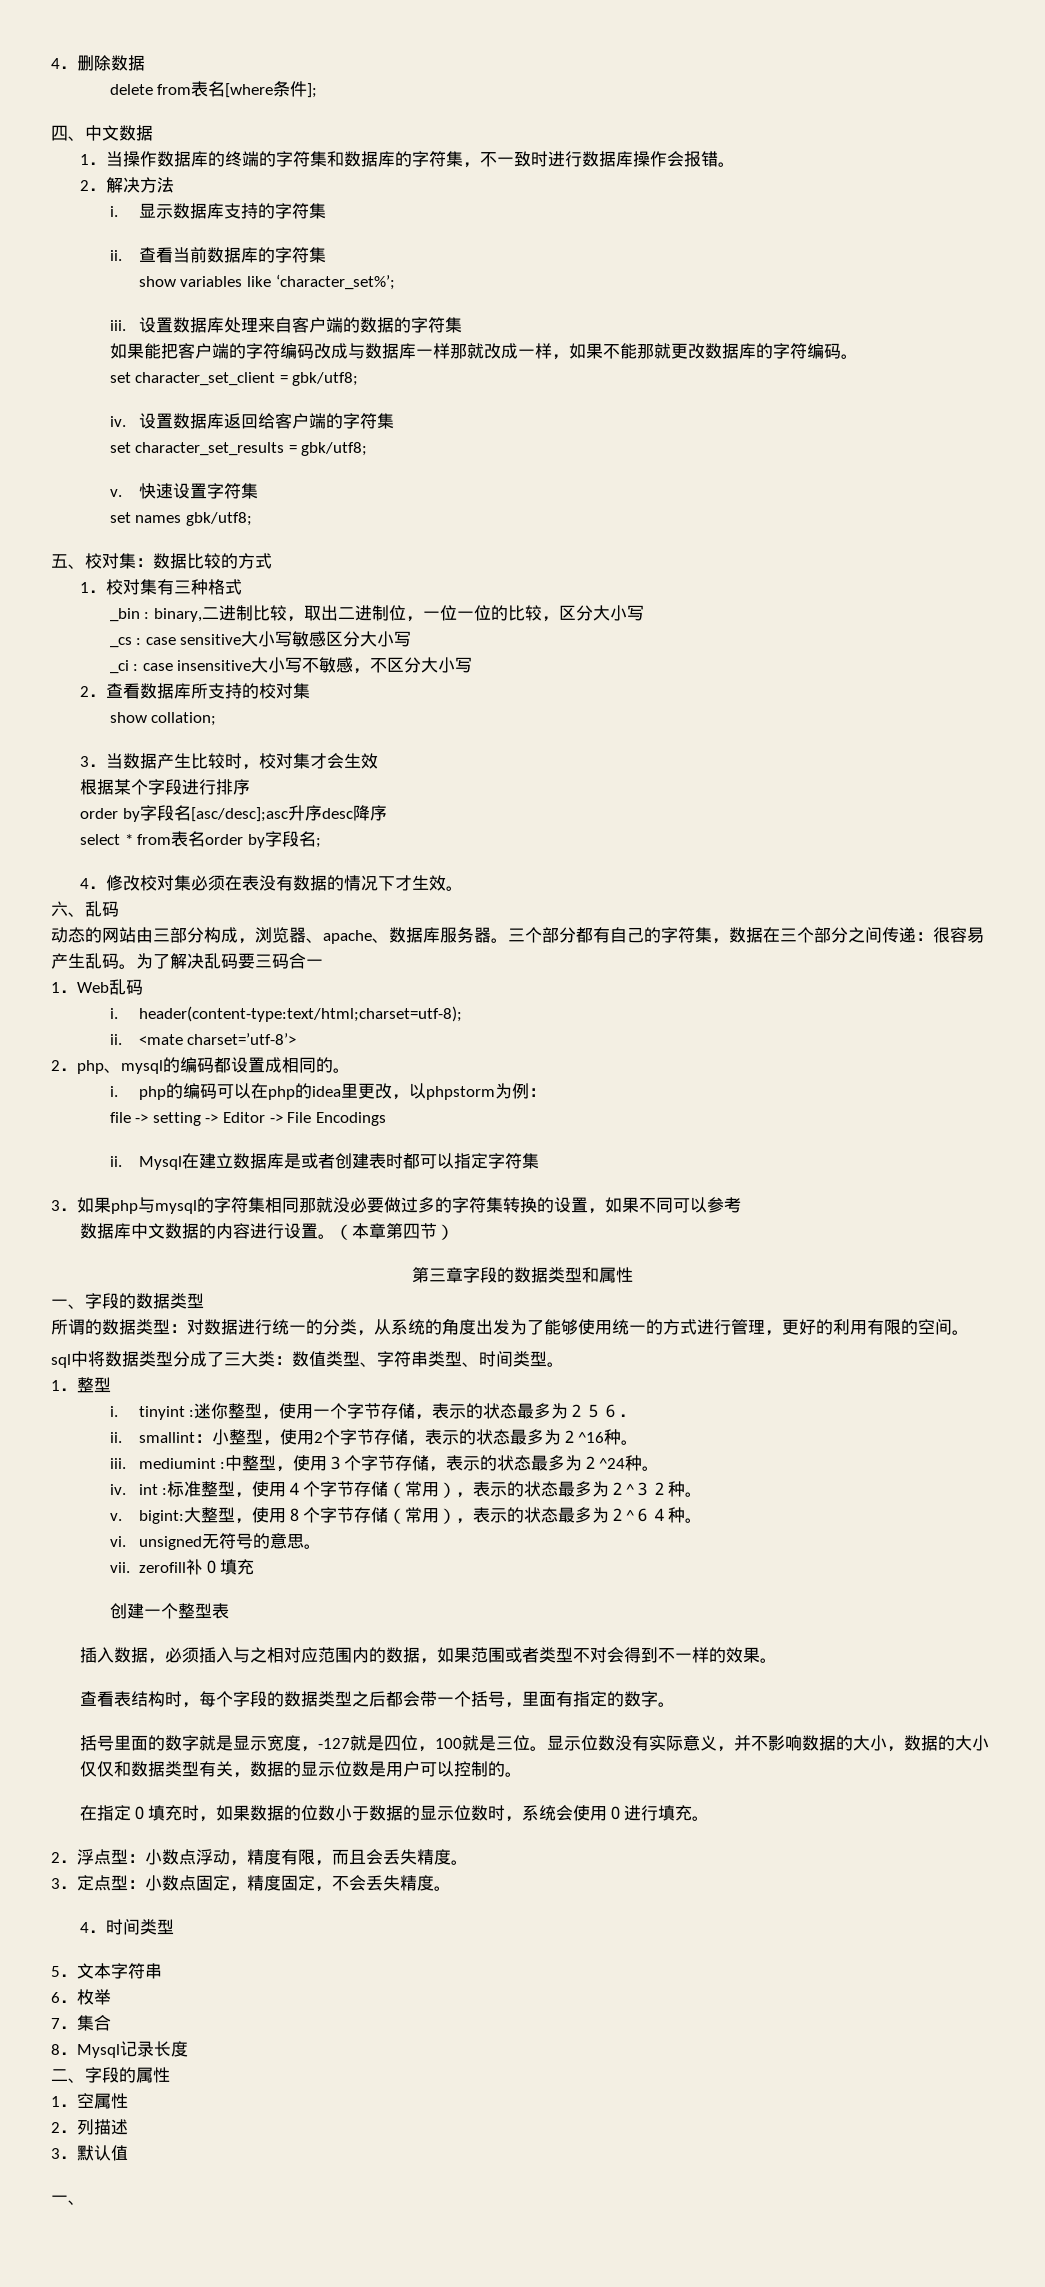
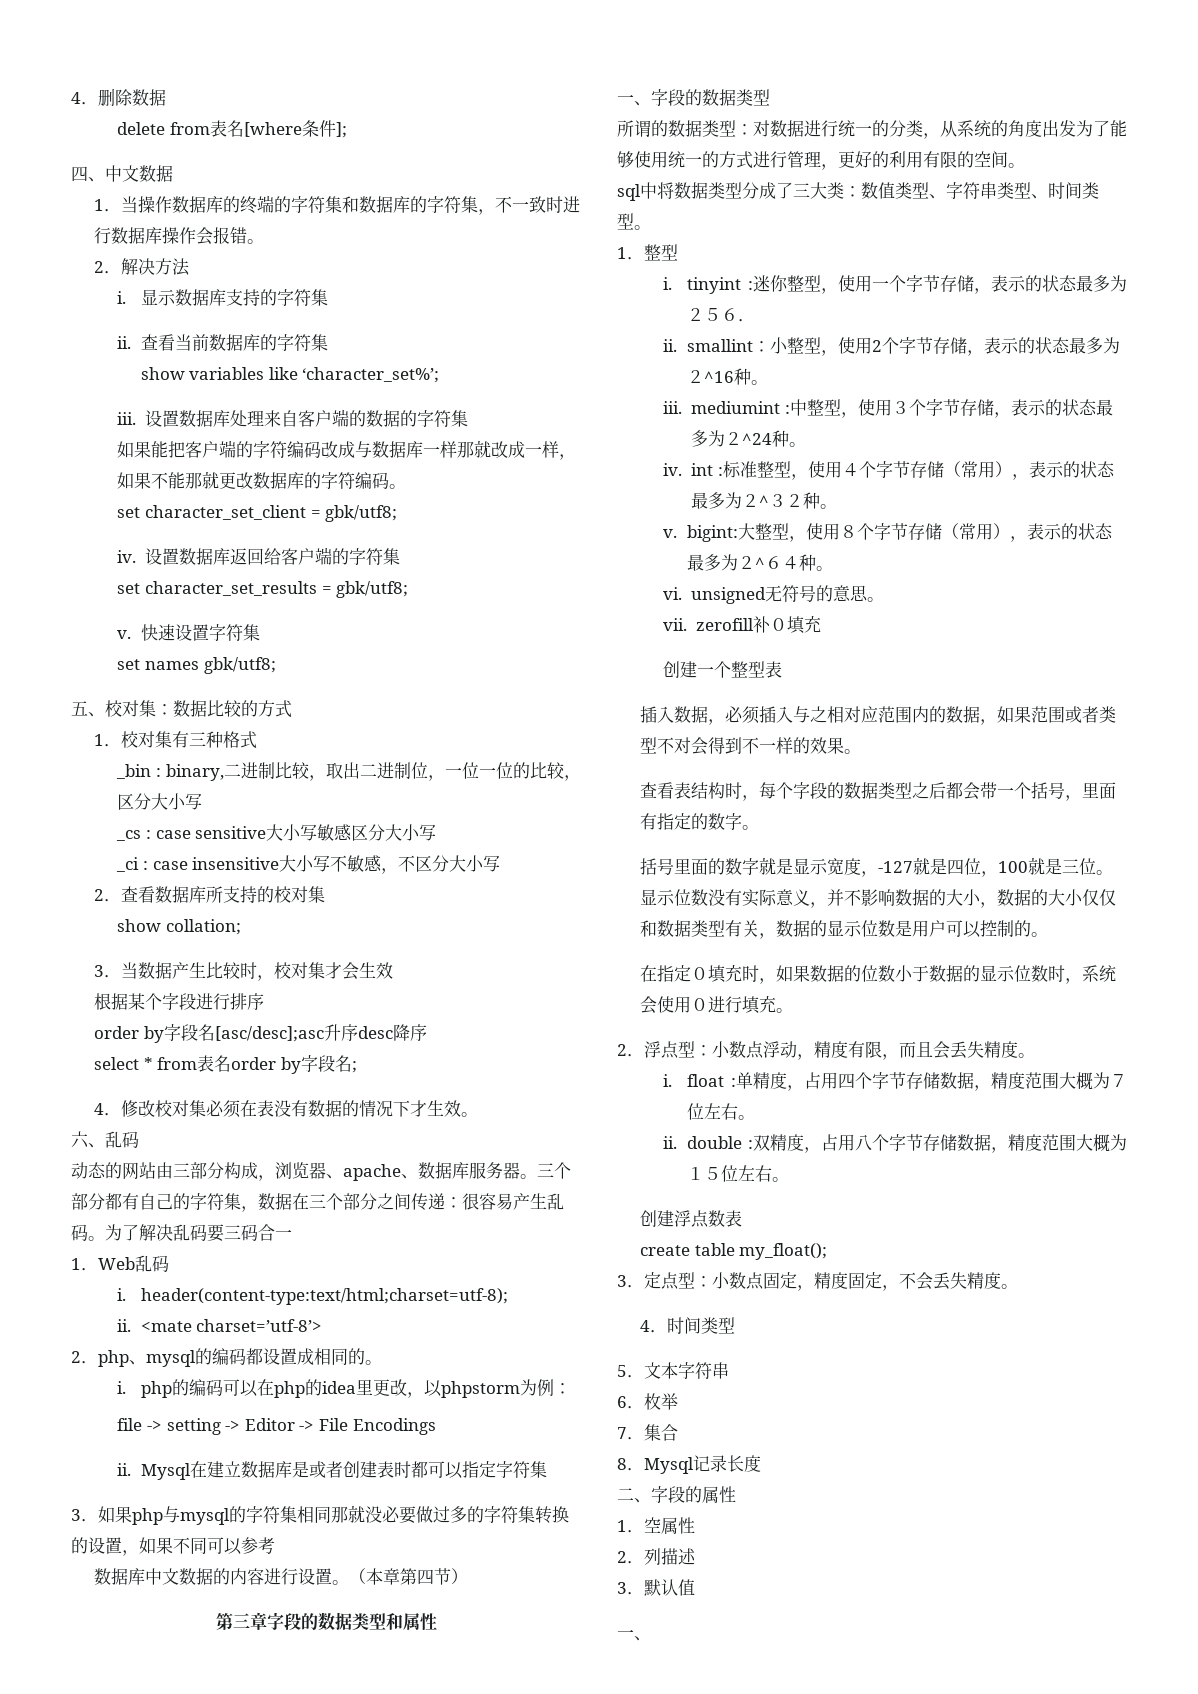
(468, 1862) none -> [663,1072,1127,1091] [686,1103,755,1120] [663,1134,1127,1153] [686,1165,789,1182] [640,1210,743,1228] [640,1243,828,1260] // i. float :单精度，占用四个字节存储数据，精度范围大概为７位左右。 // ii. double :双精度，占用八个字节存储数据，精度范围大概为１５位左右。 // 创建浮点数表 // create table my_float();

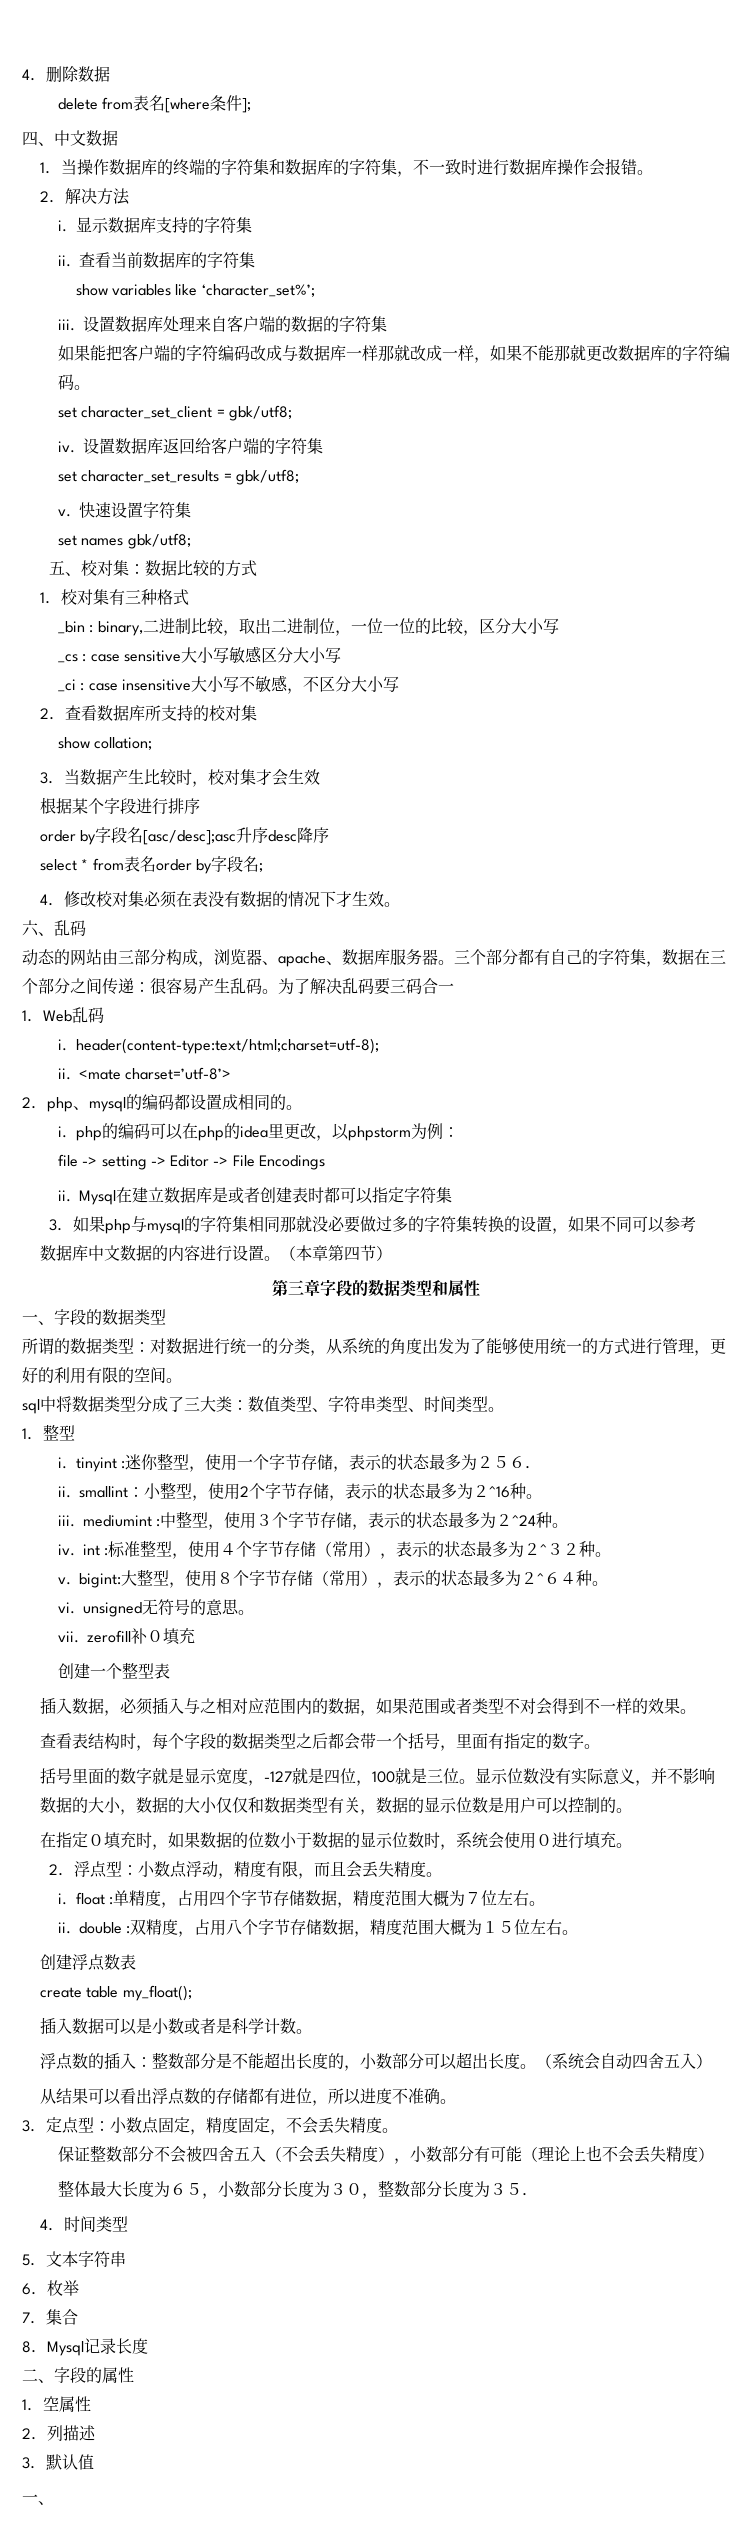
(828, 1251) none -> [39,2017,312,2035] [39,2052,712,2071] [39,2088,456,2106] // 插入数据可以是小数或者是科学计数。 // 浮点数的插入：整数部分是不能超出长度的，小数部分可以超出长度。（系统会自动四舍五入） // 从结果可以看出浮点数的存储都有进位，所以进度不准确。
(1018, 1286) none -> [57,2145,714,2164] [57,2180,538,2199] // 保证整数部分不会被四舍五入（不会丢失精度），小数部分有可能（理论上也不会丢失精度） // 整体最大长度为６５，小数部分长度为３０，整数部分长度为３５．

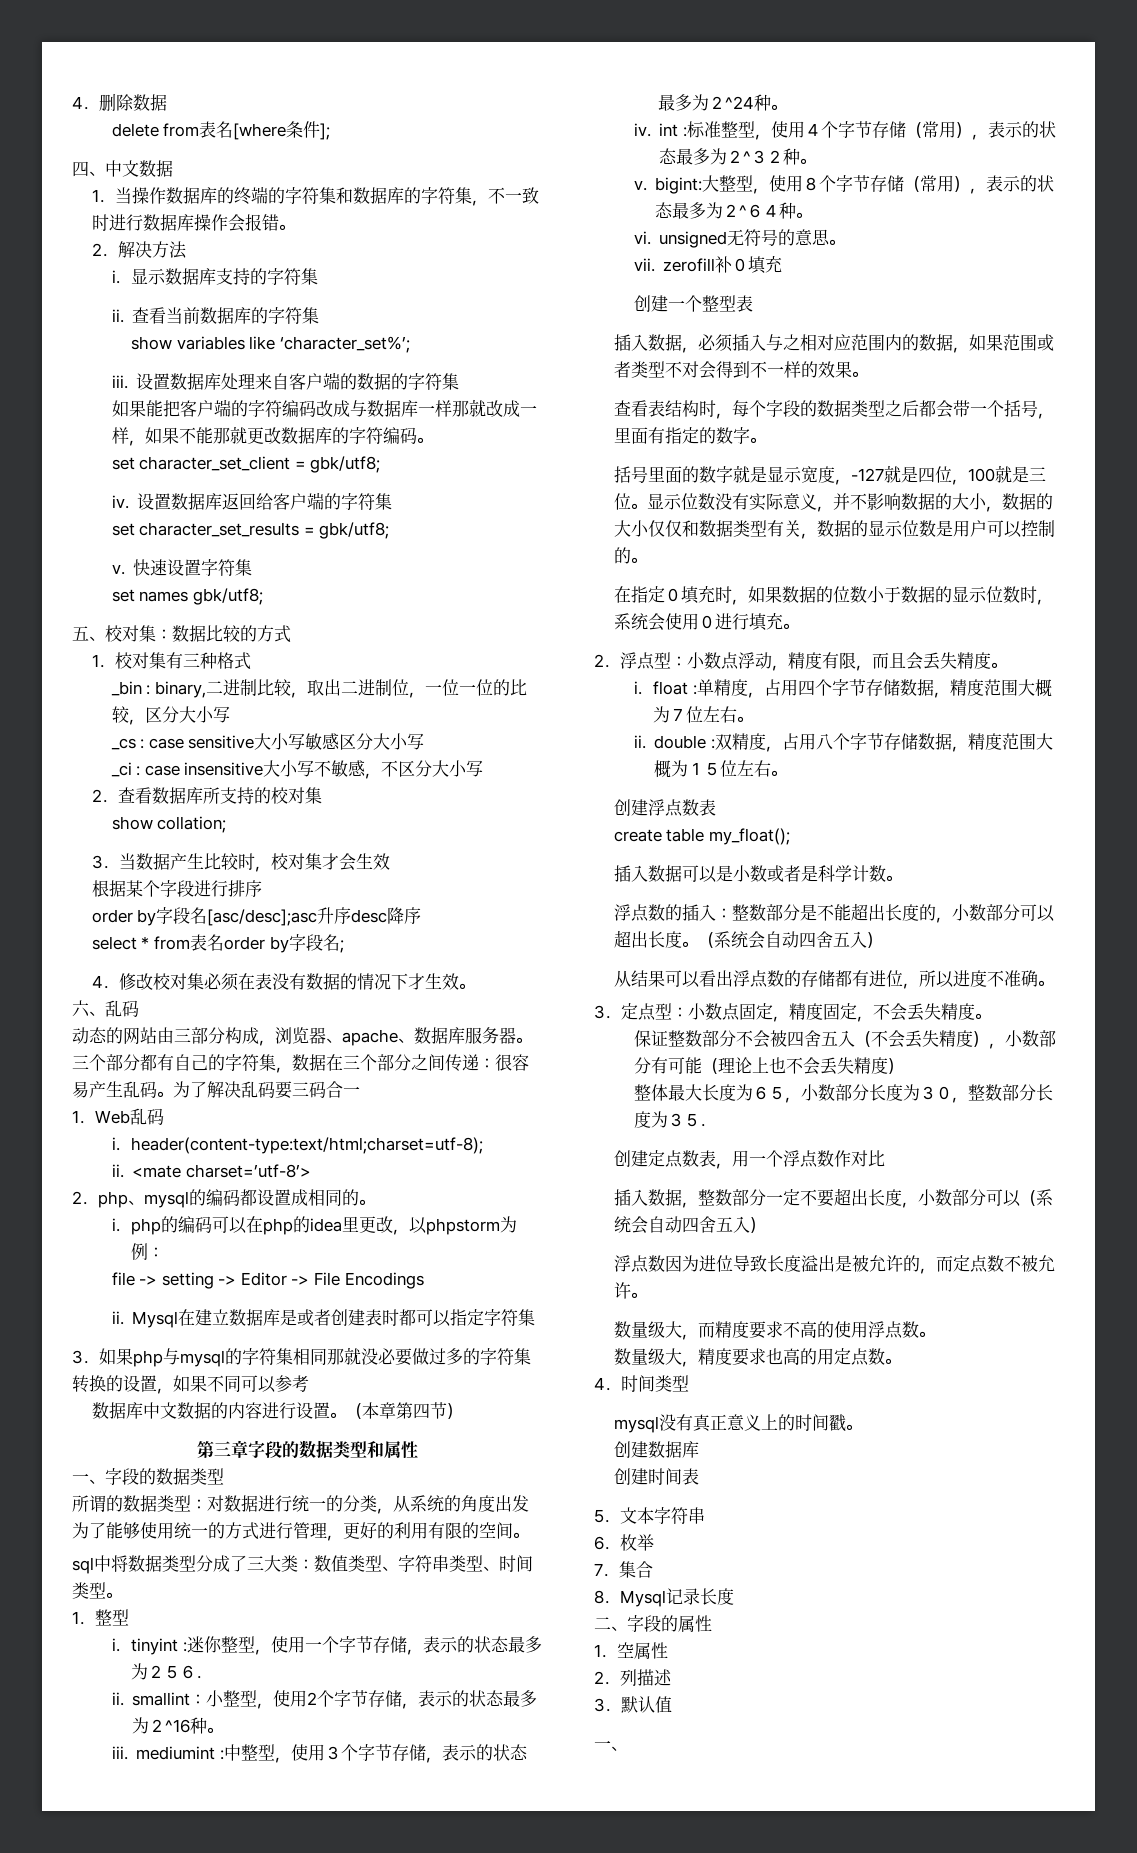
[39,2216,128,2232] 4．时间类型 -> [613,1150,885,1169] [613,1188,1053,1208] [613,1216,766,1234] [613,1255,1055,1274] [613,1282,647,1299] [613,1321,935,1340] [613,1348,901,1367] [594,1375,689,1392] [613,1414,862,1433] [613,1441,699,1458] [613,1468,699,1485] 创建定点数表，用一个浮点数作对比 // 插入数据，整数部分一定不要超出长度，小数部分可以（系统会自动四舍五入） // 浮点数因为进位导致长度溢出是被允许的，而定点数不被允许。 // 数量级大，而精度要求不高的使用浮点数。 // 数量级大，精度要求也高的用定点数。 // 4．时间类型 // mysql没有真正意义上的时间戳。 // 创建数据库 // 创建时间表

